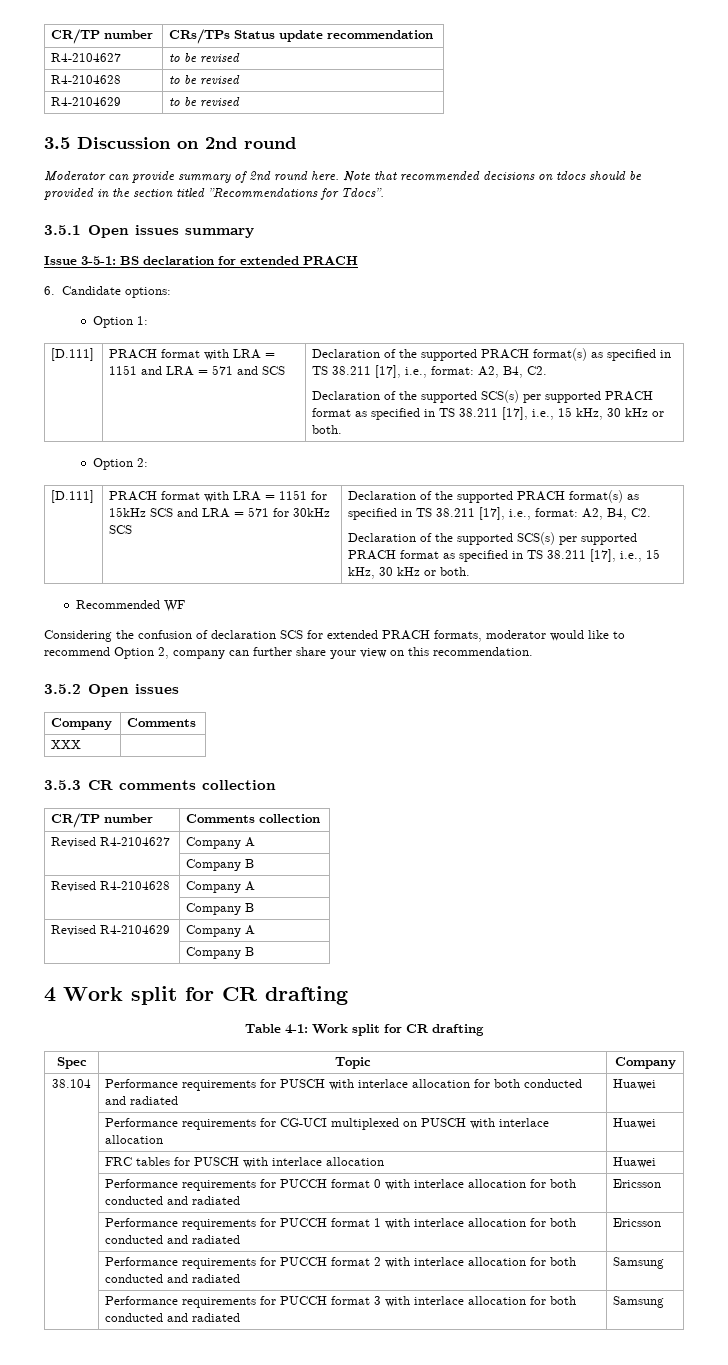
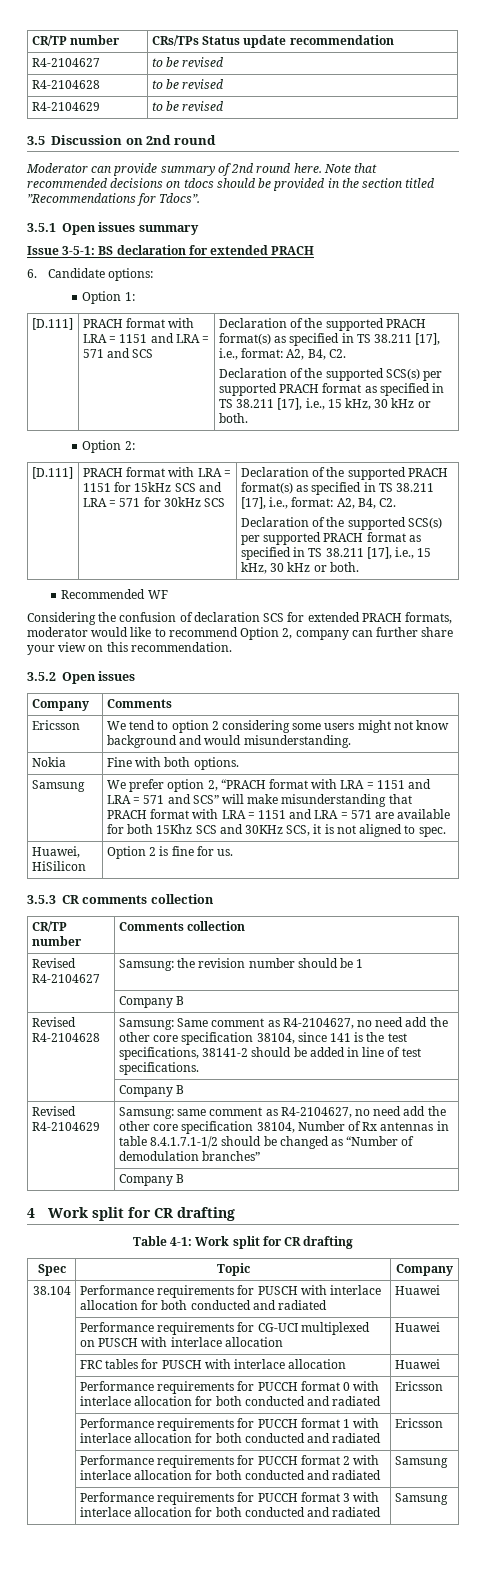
[51,740,82,749] XXX | -> [31,720,80,730] [106,720,450,733] [106,735,351,748] [31,757,66,767] [106,757,239,770] [31,780,85,792] [106,779,432,792] [106,794,412,807] [106,809,451,819] [106,824,446,837] [31,846,80,858] [31,861,86,871] [106,846,234,859] Ericsson | We tend to option 2 considering some users might not know background and would misunderstanding. // Nokia | Fine with both options. // Samsung | We prefer option 2, “PRACH format with LRA = 1151 and LRA = 571 and SCS” will make misunderstanding that PRACH format with LRA = 1151 and LRA = 571 are available for both 15Khz SCS and 30KHz SCS, it is not aligned to spec. // Huawei, HiSilicon | Option 2 is fine for us.
[186,837,256,849] [186,859,255,871] [51,881,171,892] [186,881,256,893] [186,903,255,915] [51,925,171,936] [186,925,256,937] Company A // | Company B // Revised R4-2104628 | Company A // | Company B // Revised R4-2104629 | Company A -> [118,958,364,971] [118,996,185,1008] [31,1017,76,1027] [31,1033,100,1042] [118,1017,448,1030] [118,1032,407,1045] [118,1047,421,1060] [118,1062,199,1075] [118,1085,185,1097] [31,1106,76,1116] [31,1122,100,1131] [118,1106,446,1119] [118,1121,449,1134] [118,1136,415,1149] [118,1151,261,1161] Samsung: the revision number should be 1 // | Company B // Revised R4-2104628 | Samsung: Same comment as R4-2104627, no need add the other core specification 38104, since 141 is the test specifications, 38141-2 should be added in line of test specifications. // | Company B // Revised R4-2104629 | Samsung: same comment as R4-2104627, no need add the other core specification 38104, Number of Rx antennas in table 8.4.1.7.1-1/2 should be changed as “Number of demodulation branches”

